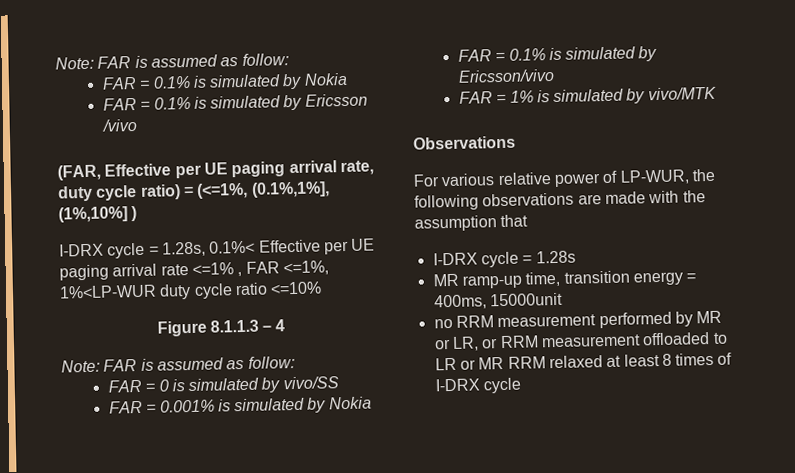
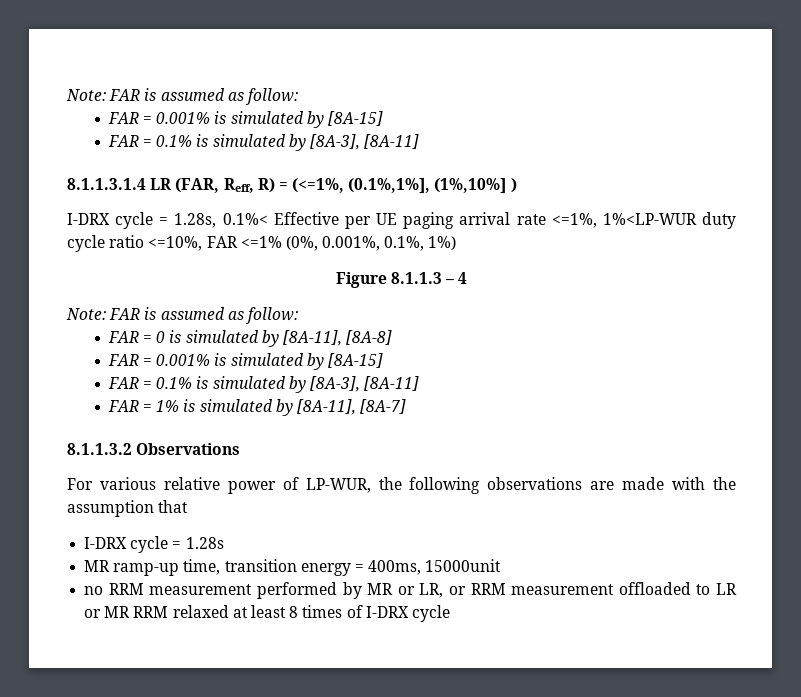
[55,53,289,70] [101,72,348,90] [102,93,368,111] [101,118,137,132] [57,160,374,181] [57,184,181,202] Note: FAR is assumed as follow: // FAR = 0.1% is simulated by Nokia // FAR = 0.1% is simulated by Ericsson /vivo // (FAR, Effective per UE paging arrival rate, duty cycle ratio) -> [66,88,298,105] [107,111,383,128] [107,134,420,151] [67,178,275,193] Note: FAR is assumed as follow: // FAR = 0.001% is simulated by [8A-15] // FAR = 0.1% is simulated by [8A-3], [8A-11] // 8.1.1.3.1.4 LR (FAR, Reff, R)
[191,261,280,277] <=1% , FAR -> (546, 219) none
[270,281,323,295] <=10% -> [148,236,457,251] <=10%, FAR <=1% (0%, 0.001%, 0.1%, 1%)
[282,376,339,390] [108,396,372,414] [457,45,658,62] [457,68,555,83] vivo/SS // FAR = 0.001% is simulated by Nokia // FAR = 0.1% is simulated by Ericsson/vivo -> [282,330,393,346] [107,353,383,370] [107,376,420,393] [8A-11], [8A-8] // FAR = 0.001% is simulated by [8A-15] // FAR = 0.1% is simulated by [8A-3], [8A-11]
[647,86,717,101] vivo/MTK // -> [296,399,407,415] [67,443,132,455] [8A-11], [8A-7] // 8.1.1.3.2

